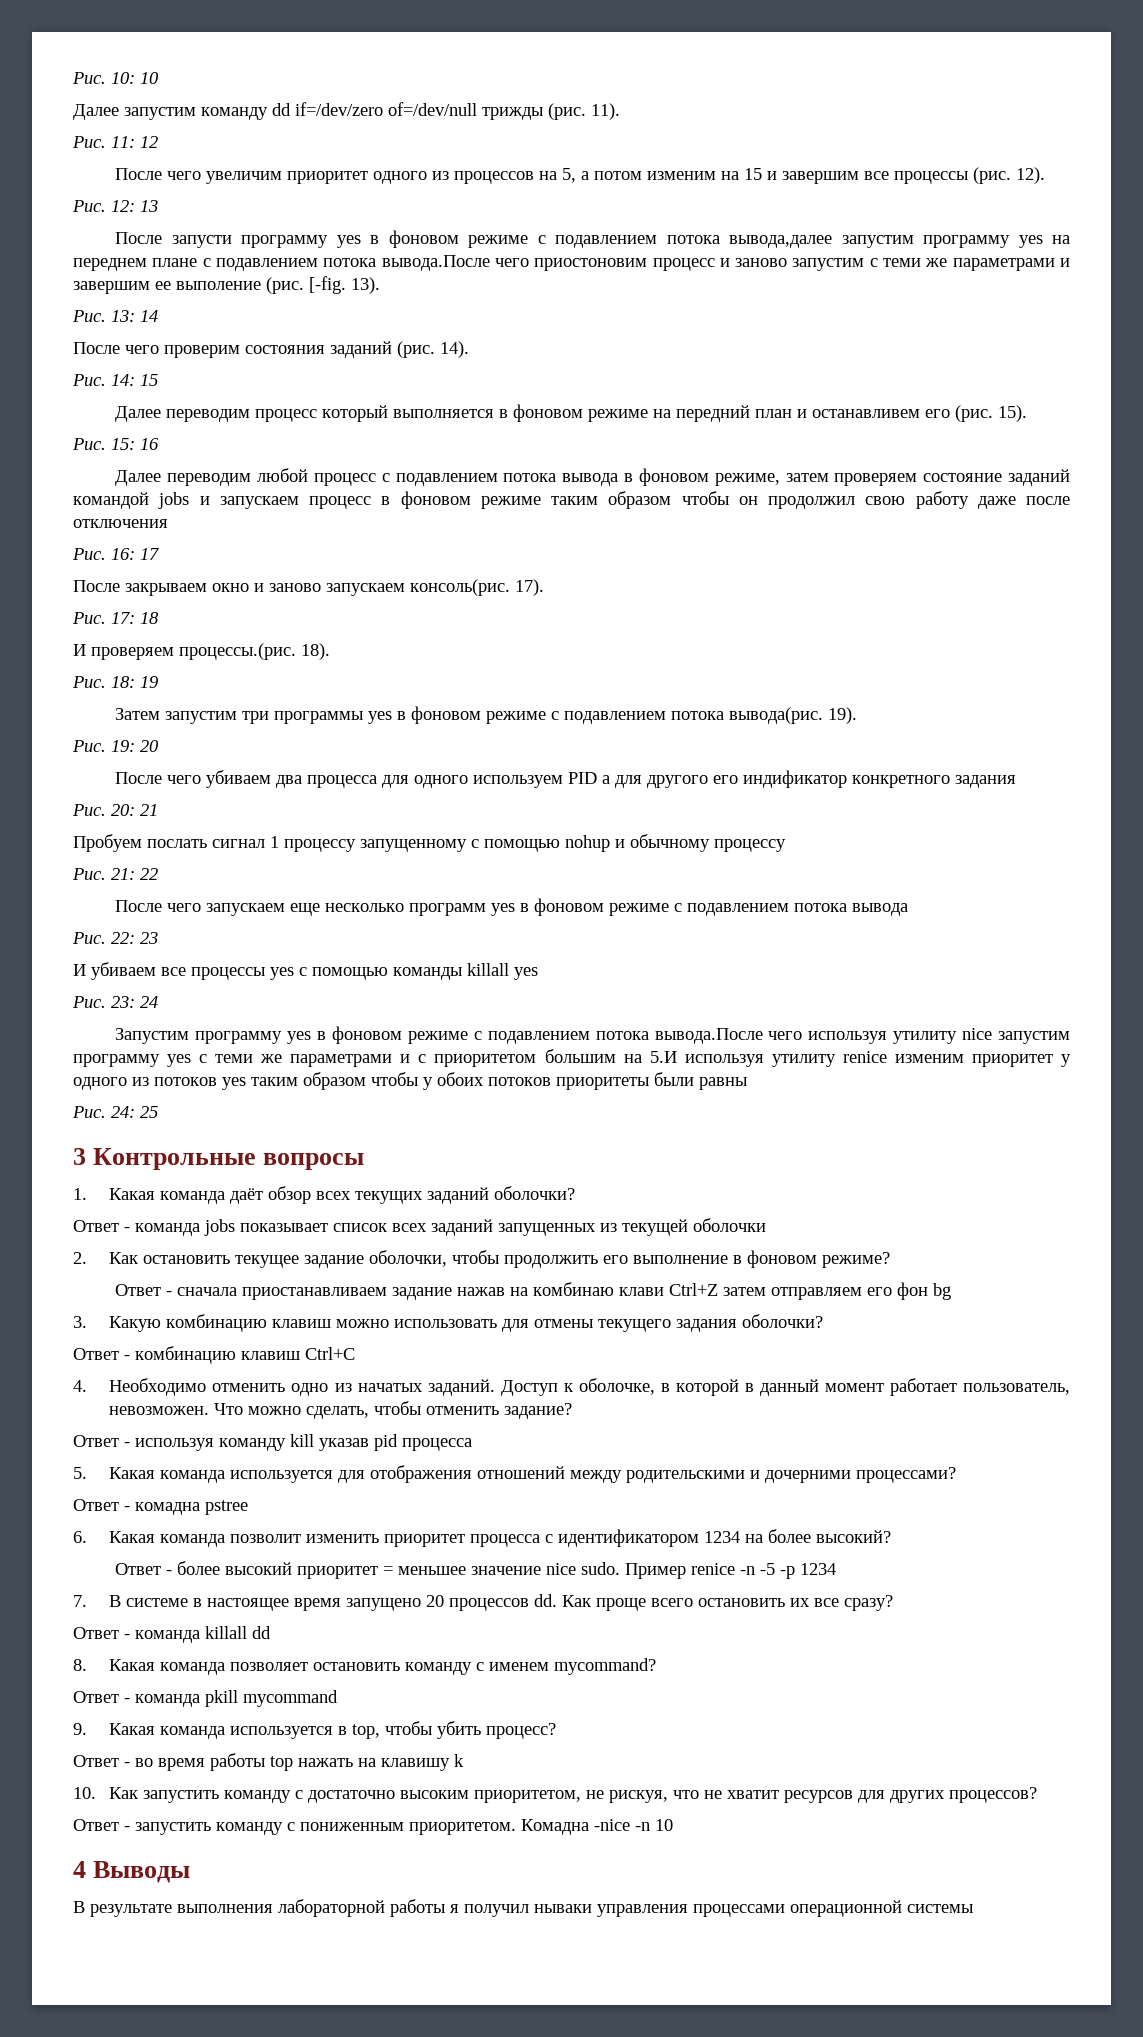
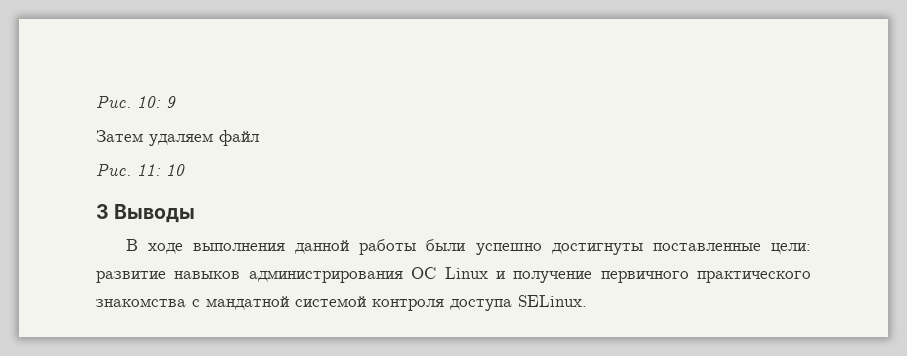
[140,72,159,84] [73,102,620,120] [72,136,158,148] [115,167,1046,184] [72,200,158,212] [115,230,1071,248] [73,255,1070,271] [73,276,380,294] [72,310,158,322] [73,341,469,358] [72,374,158,386] [115,404,1028,422] [72,438,159,450] [115,468,1070,486] [73,491,1070,509] [73,519,168,528] [72,548,159,560] [73,579,544,596] [72,612,159,624] [73,643,330,660] [72,676,158,688] [115,706,858,724] [72,740,159,752] [115,770,1017,788] [72,804,158,816] [73,834,786,852] [72,868,158,880] [115,898,909,916] [72,932,158,944] [73,962,538,980] [72,996,158,1008] [115,1026,1070,1044] [73,1049,1071,1067] [73,1072,747,1090] [72,1106,158,1118] [73,1148,365,1170] [73,1186,576,1204] [73,1218,766,1236] [73,1250,891,1268] [115,1282,952,1300] [73,1314,824,1332] [73,1346,355,1364] [73,1378,1071,1396] [109,1401,573,1419] [73,1434,472,1451] [73,1465,957,1483] [73,1499,248,1515] [73,1529,892,1547] [115,1561,837,1579] [73,1594,894,1611] [73,1626,271,1643] [73,1658,657,1675] [73,1690,338,1707] [73,1721,557,1739] [73,1753,464,1771] [73,1787,1038,1803] [73,1819,673,1835] [73,1861,191,1883] [73,1899,973,1917] 10 // Далее запустим команду dd if=/dev/zero of=/dev/null трижды (рис. 11). // Рис. 11: 12 // После чего увеличим приоритет одного из процессов на 5, а потом изменим на 15 и завершим все процессы (рис. 12). // Рис. 12: 13 // После запусти программу yes в фоновом режиме с подавлением потока вывода,далее запустим программу yes на переднем плане с подавлением потока вывода.После чего приостоновим процесс и заново запустим с теми же параметрами и завершим ее выполение (рис. [-fig. 13). // Рис. 13: 14 // После чего проверим состояния заданий (рис. 14). // Рис. 14: 15 // Далее переводим процесс который выполняется в фоновом режиме на передний план и останавливем его (рис. 15). // Рис. 15: 16 // Далее переводим любой процесс с подавлением потока вывода в фоновом режиме, затем проверяем состояние заданий командой jobs и запускаем процесс в фоновом режиме таким образом чтобы он продолжил свою работу даже после отключения // Рис. 16: 17 // После закрываем окно и заново запускаем консоль(рис. 17). // Рис. 17: 18 // И проверяем процессы.(рис. 18). // Рис. 18: 19 // Затем запустим три программы yes в фоновом режиме с подавлением потока вывода(рис. 19). // Рис. 19: 20 // После чего убиваем два процесса для одного используем PID а для другого его индификатор конкретного задания // Рис. 20: 21 // Пробуем послать сигнал 1 процессу запущенному с помощью nohup и обычному процессу // Рис. 21: 22 // После чего запускаем еще несколько программ yes в фоновом режиме с подавлением потока вывода // Рис. 22: 23 // И убиваем все процессы yes c помощью команды killall yes // Рис. 23: 24 // Запустим программу yes в фоновом режиме с подавлением потока вывода.После чего используя утилиту nice запустим программу yes с теми же параметрами и с приоритетом большим на 5.И используя утилиту renice изменим приоритет у одного из потоков yes таким образом чтобы у обоих потоков приоритеты были равны // Рис. 24: 25 // 3 Контрольные вопросы // 1. Какая команда даёт обзор всех текущих заданий оболочки? // Ответ - команда jobs показывает список всех заданий запущенных из текущей оболочки // 2. Как остановить текущее задание оболочки, чтобы продолжить его выполнение в фоновом режиме? // Ответ - сначала приостанавливаем задание нажав на комбинаю клави Ctrl+Z затем отправляем его фон bg // 3. Какую комбинацию клавиш можно использовать для отмены текущего задания оболочки? // Ответ - комбинацию клавиш Ctrl+C // 4. Необходимо отменить одно из начатых заданий. Доступ к оболочке, в которой в данный момент работает пользователь, невозможен. Что можно сделать, чтобы отменить задание? // Ответ - используя команду kill указав pid процесса // 5. Какая команда используется для отображения отношений между родительскими и дочерними процессами? // Ответ - комадна pstree // 6. Какая команда позволит изменить приоритет процесса с идентификатором 1234 на более высокий? // Ответ - более высокий приоритет = меньшее значение nice sudo. Пример renice -n -5 -p 1234 // 7. В системе в настоящее время запущено 20 процессов dd. Как проще всего остановить их все сразу? // Ответ - команда killall dd // 8. Какая команда позволяет остановить команду с именем mycommand? // Ответ - команда pkill mycommand // 9. Какая команда используется в top, чтобы убить процесс? // Ответ - во время работы top нажать на клавишу k // 10. Как запустить команду с достаточно высоким приоритетом, не рискуя, что не хватит ресурсов для других процессов? // Ответ - запустить команду с пониженным приоритетом. Комадна -nice -n 10 // 4 Выводы // В результате выполнения лабораторной работы я получил нываки управления процессами операционной системы -> [166,96,176,108] [96,130,259,146] [96,164,185,176] [96,204,196,223] [125,239,811,255] [96,267,811,283] [96,295,587,311] 9 // Затем удаляем файл // Рис. 11: 10 // 3 Выводы // В ходе выполнения данной работы были успешно достигнуты поставленные цели: развитие навыков администрирования ОС Linux и получение первичного практического знакомства с мандатной системой контроля доступа SELinux.

